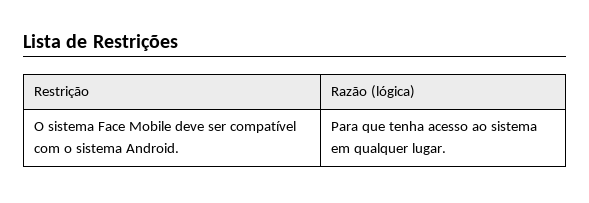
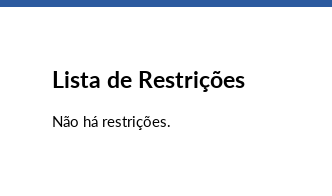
[34,86,90,98] [331,85,416,99] [34,121,296,133] [34,143,180,153] [331,121,537,133] [331,143,447,155] // Restrição | Razão (lógica) // O sistema Face Mobile deve ser compatível com o sistema Android. | Para que tenha acesso ao sistema em qualquer lugar. -> [52,116,171,130] // Não há restrições.

